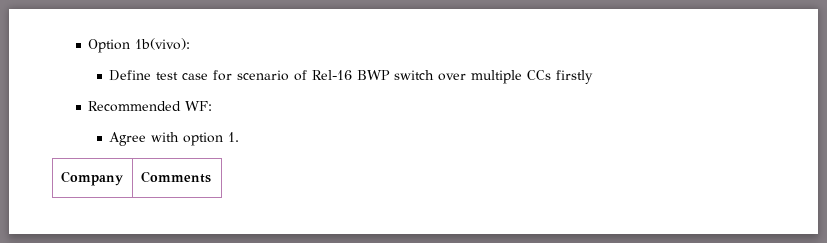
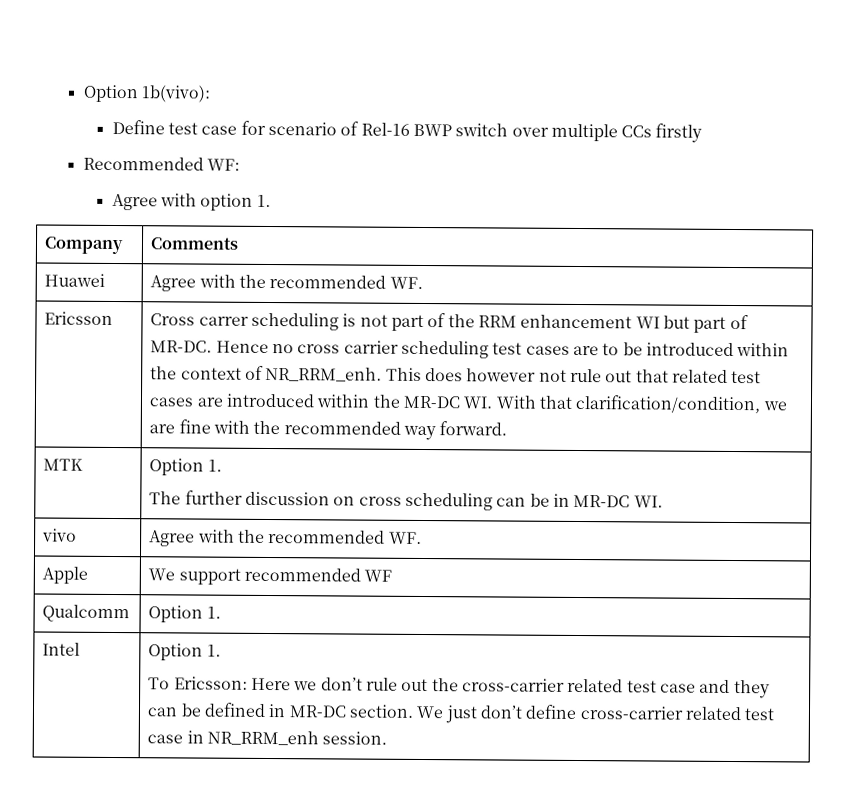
(211, 177) none -> [44,273,106,287] [150,274,423,292] [44,311,114,325] [150,312,749,333] [150,340,790,359] [150,365,762,384] [149,393,787,414] [149,419,508,441] [43,458,84,471] [149,458,222,476] [149,490,663,511] [42,528,78,542] [149,529,422,547] [42,566,89,584] [148,567,393,585] [42,604,131,623] [148,605,221,623] [42,642,81,656] [148,643,221,661] [148,676,770,699] [147,702,776,724] [147,730,388,746] // Huawei | Agree with the recommended WF. // Ericsson | Cross carrer scheduling is not part of the RRM enhancement WI but part of MR-DC. Hence no cross carrier scheduling test cases are to be introduced within the context of NR_RRM_enh. This does however not rule out that related test cases are introduced within the MR-DC WI. With that clarification/condition, we are fine with the recommended way forward. // MTK | Option 1. // The further discussion on cross scheduling can be in MR-DC WI. // vivo | Agree with the recommended WF. // Apple | We support recommended WF // Qualcomm | Option 1. // Intel | Option 1. // To Ericsson: Here we don’t rule out the cross-carrier related test case and they can be defined in MR-DC section. We just don’t define cross-carrier related test case in NR_RRM_enh session.

